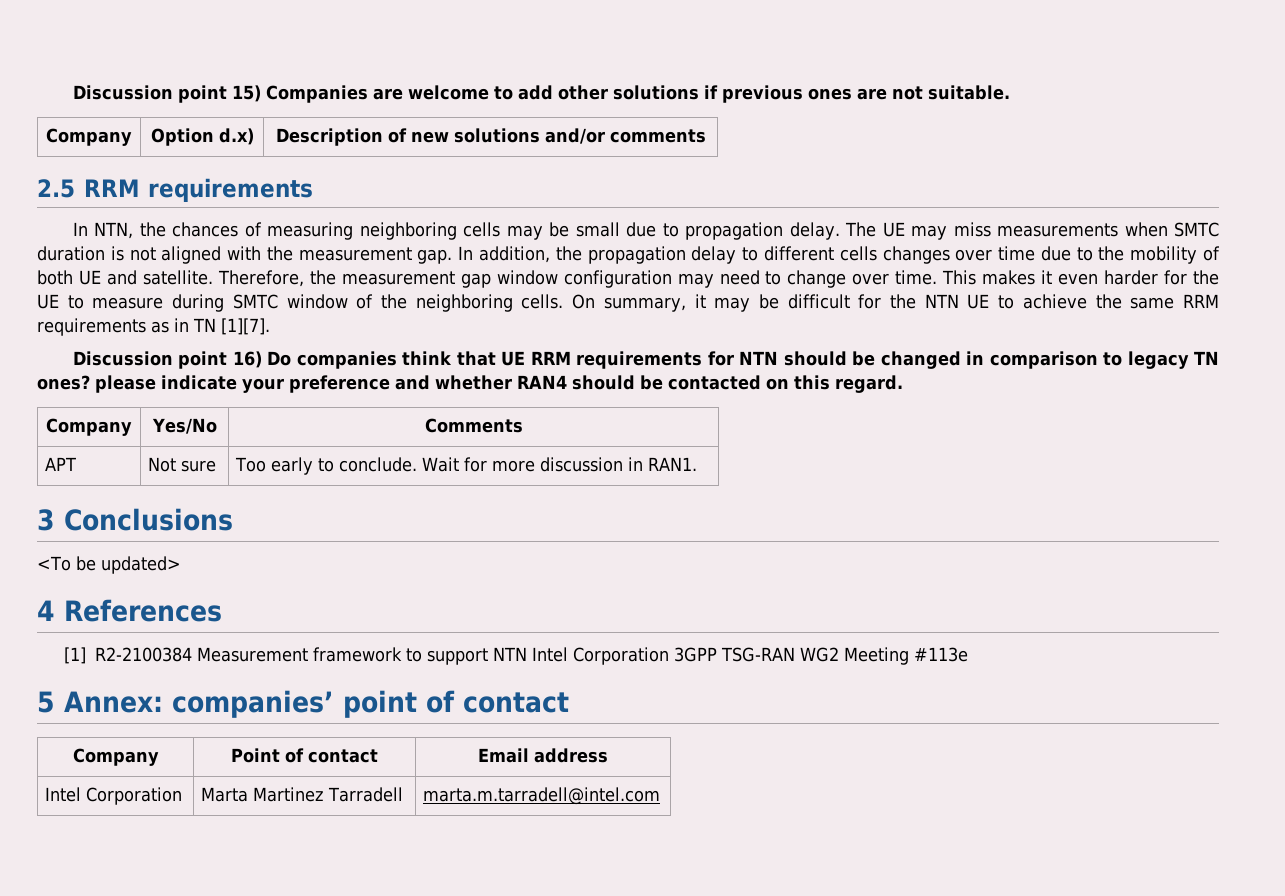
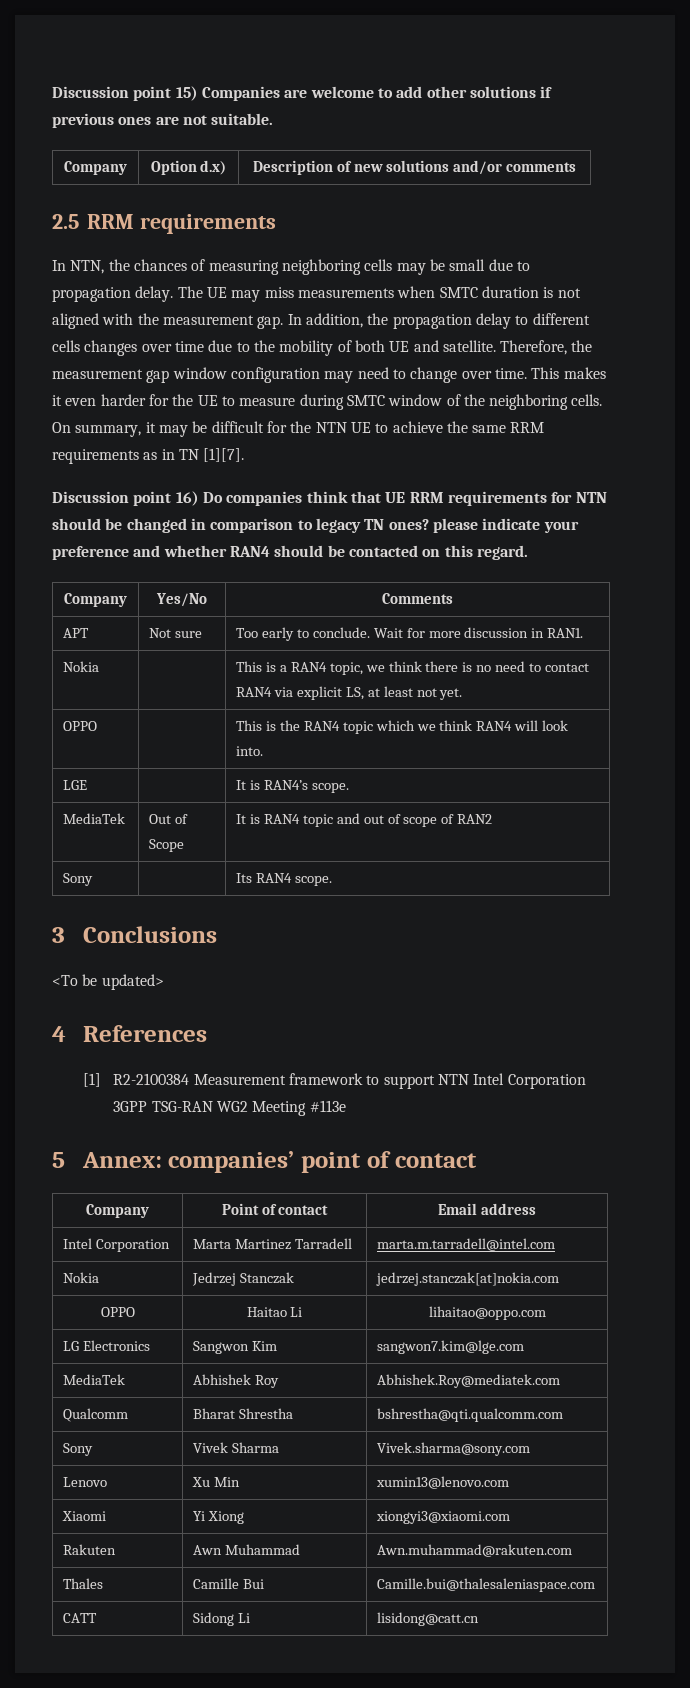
(698, 464) none -> [63,661,100,672] [236,661,589,675] [236,686,463,700] [63,721,98,731] [236,720,569,734] [236,746,264,756] [63,780,88,790] [236,780,349,793] [63,813,126,824] [149,814,188,824] [149,839,185,852] [236,813,493,827] [63,873,94,886] [236,873,332,886] // Nokia | | This is a RAN4 topic, we think there is no need to contact RAN4 via explicit LS, at least not yet. // OPPO | | This is the RAN4 topic which we think RAN4 will look into. // LGE | | It is RAN4’s scope. // MediaTek | Out of Scope | It is RAN4 topic and out of scope of RAN2 // Sony | | Its RAN4 scope.
(661, 796) none -> [63,1272,100,1283] [192,1272,294,1286] [376,1272,560,1286] [100,1307,135,1317] [246,1307,303,1317] [428,1306,546,1320] [63,1340,150,1351] [193,1341,277,1354] [377,1340,525,1354] [63,1374,126,1385] [193,1374,279,1388] [377,1374,561,1388] [63,1408,129,1422] [193,1408,293,1419] [377,1408,564,1422] [63,1443,94,1456] [193,1442,279,1453] [377,1442,531,1456] [63,1477,108,1487] [192,1477,240,1487] [376,1476,510,1489] [62,1511,107,1521] [193,1511,244,1524] [376,1511,511,1524] [63,1544,117,1555] [193,1544,300,1555] [377,1544,573,1557] [63,1578,104,1589] [193,1578,264,1589] [377,1578,596,1592] [63,1613,98,1623] [193,1612,250,1626] [377,1612,480,1626] // Nokia | Jedrzej Stanczak | jedrzej.stanczak[at]nokia.com // OPPO | Haitao Li | lihaitao@oppo.com // LG Electronics | Sangwon Kim | sangwon7.kim@lge.com // MediaTek | Abhishek Roy | Abhishek.Roy@mediatek.com // Qualcomm | Bharat Shrestha | bshrestha@qti.qualcomm.com // Sony | Vivek Sharma | Vivek.sharma@sony.com // Lenovo | Xu Min | xumin13@lenovo.com // Xiaomi | Yi Xiong | xiongyi3@xiaomi.com // Rakuten | Awn Muhammad | Awn.muhammad@rakuten.com // Thales | Camille Bui | Camille.bui@thalesaleniaspace.com // CATT | Sidong Li | lisidong@catt.cn

